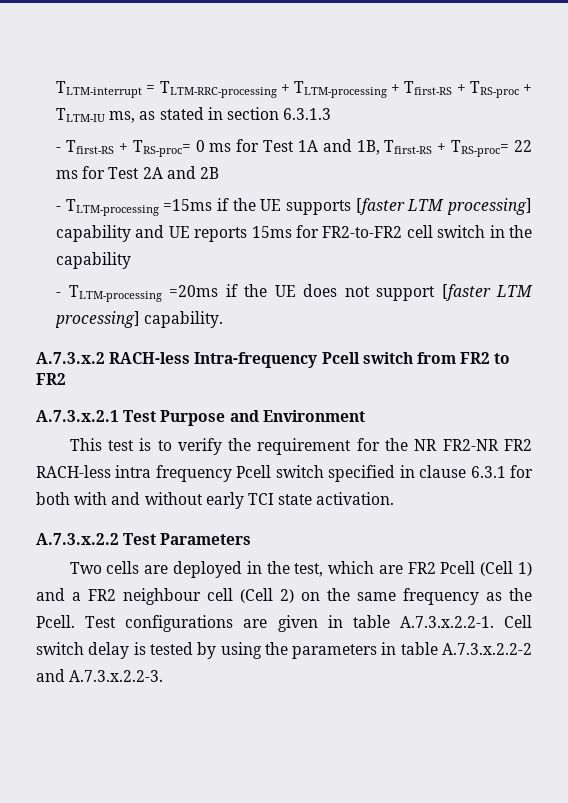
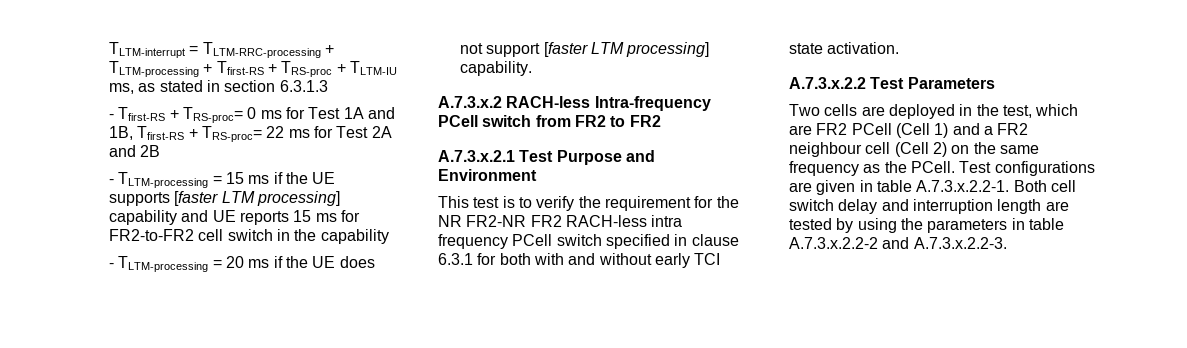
[163,199,213,211] =15ms -> [212,172,270,184] = 15 ms
[251,226,292,238] 15ms -> [293,210,337,222] 15 ms
[169,285,219,297] =20ms -> [212,256,270,268] = 20 ms
[321,352,360,364] Pcell -> [438,115,478,127] PCell
[236,465,272,478] Pcell -> [512,234,553,246] PCell
[440,561,476,574] Pcell -> [851,123,892,135] PCell
[36,615,75,628] Pcell. -> [910,161,955,173] PCell.
[504,615,532,628] [36,642,146,659] Cell switch delay is -> [1013,180,1076,192] [789,199,1069,214] Both cell switch delay and interruption length are

